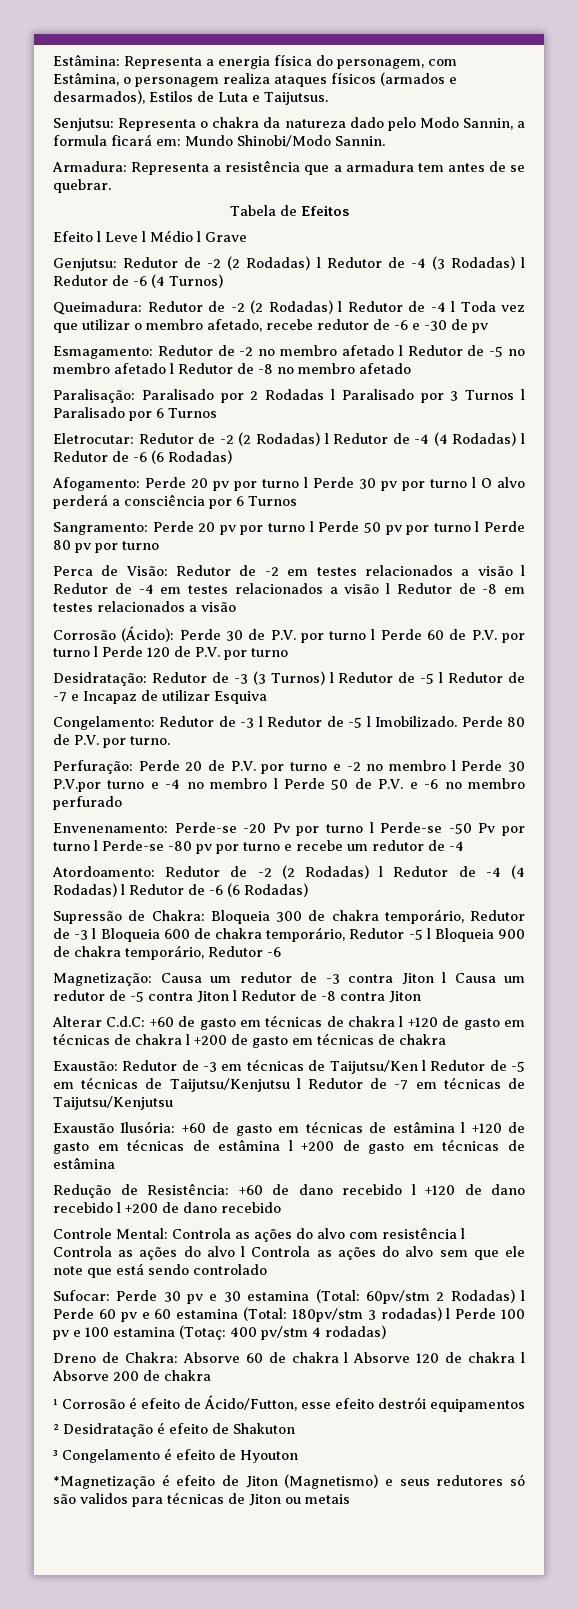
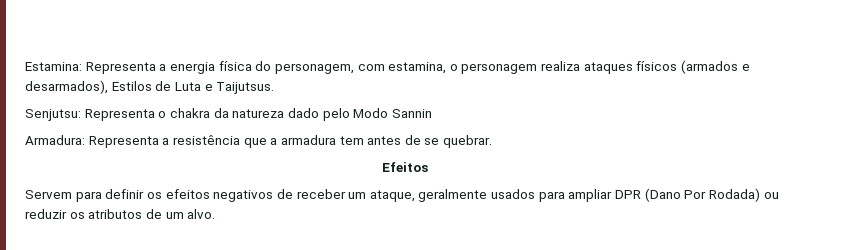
[53,54,120,66] Estâmina: -> [25,62,82,71] Estamina:
[53,72,119,86] Estâmina, -> [388,62,447,74] estamina,
[462,118,526,130] [53,134,385,147] Sannin, a formula ficará em: Mundo Shinobi/Modo Sannin. -> [391,109,432,118] Sannin
[229,205,297,216] Tabela de -> (493, 141) none
[53,230,247,242] [53,256,525,271] [53,274,223,288] [53,300,525,315] [53,319,488,333] [53,345,525,359] [53,363,411,374] [53,389,526,403] [53,407,217,421] [53,432,525,446] [53,450,232,464] [52,477,525,491] [53,494,297,509] [53,521,526,535] [53,540,159,553] [53,565,525,576] [53,583,525,594] [53,601,236,612] [53,626,525,643] [53,646,288,660] [53,671,526,686] [53,690,267,704] [53,716,525,730] [53,734,170,748] [53,760,526,774] [53,778,525,792] [53,796,122,810] [53,822,526,836] [53,840,464,854] [52,865,525,879] [53,883,308,897] [53,909,525,924] [53,927,525,942] [53,945,281,960] [53,972,525,986] [53,990,421,1003] [52,1015,525,1030] [53,1033,446,1048] [53,1059,525,1074] [53,1077,526,1092] [53,1096,173,1110] [53,1121,525,1136] [53,1139,526,1154] [53,1157,115,1169] [53,1183,525,1198] [53,1202,281,1213] [53,1227,465,1242] [53,1246,525,1260] [53,1263,267,1278] [53,1289,525,1304] [53,1307,525,1322] [53,1325,386,1340] [53,1352,526,1363] [52,1370,211,1381] [53,1395,525,1412] [53,1422,295,1437] [53,1448,298,1463] [53,1474,525,1489] [53,1492,350,1507] Efeito l Leve l Médio l Grave // Genjutsu: Redutor de -2 (2 Rodadas) l Redutor de -4 (3 Rodadas) l Redutor de -6 (4 Turnos) // Queimadura: Redutor de -2 (2 Rodadas) l Redutor de -4 l Toda vez que utilizar o membro afetado, recebe redutor de -6 e -30 de pv // Esmagamento: Redutor de -2 no membro afetado l Redutor de -5 no membro afetado l Redutor de -8 no membro afetado // Paralisação: Paralisado por 2 Rodadas l Paralisado por 3 Turnos l Paralisado por 6 Turnos // Eletrocutar: Redutor de -2 (2 Rodadas) l Redutor de -4 (4 Rodadas) l Redutor de -6 (6 Rodadas) // Afogamento: Perde 20 pv por turno l Perde 30 pv por turno l O alvo perderá a consciência por 6 Turnos // Sangramento: Perde 20 pv por turno l Perde 50 pv por turno l Perde 80 pv por turno // Perca de Visão: Redutor de -2 em testes relacionados a visão l Redutor de -4 em testes relacionados a visão l Redutor de -8 em testes relacionados a visão // Corrosão (Ácido): Perde 30 de P.V. por turno l Perde 60 de P.V. por turno l Perde 120 de P.V. por turno // Desidratação: Redutor de -3 (3 Turnos) l Redutor de -5 l Redutor de -7 e Incapaz de utilizar Esquiva // Congelamento: Redutor de -3 l Redutor de -5 l Imobilizado. Perde 80 de P.V. por turno. // Perfuração: Perde 20 de P.V. por turno e -2 no membro l Perde 30 P.V.por turno e -4 no membro l Perde 50 de P.V. e -6 no membro perfurado // Envenenamento: Perde-se -20 Pv por turno l Perde-se -50 Pv por turno l Perde-se -80 pv por turno e recebe um redutor de -4 // Atordoamento: Redutor de -2 (2 Rodadas) l Redutor de -4 (4 Rodadas) l Redutor de -6 (6 Rodadas) // Supressão de Chakra: Bloqueia 300 de chakra temporário, Redutor de -3 l Bloqueia 600 de chakra temporário, Redutor -5 l Bloqueia 900 de chakra temporário, Redutor -6 // Magnetização: Causa um redutor de -3 contra Jiton l Causa um redutor de -5 contra Jiton l Redutor de -8 contra Jiton // Alterar C.d.C: +60 de gasto em técnicas de chakra l +120 de gasto em técnicas de chakra l +200 de gasto em técnicas de chakra // Exaustão: Redutor de -3 em técnicas de Taijutsu/Ken l Redutor de -5 em técnicas de Taijutsu/Kenjutsu l Redutor de -7 em técnicas de Taijutsu/Kenjutsu // Exaustão Ilusória: +60 de gasto em técnicas de estâmina l +120 de gasto em técnicas de estâmina l +200 de gasto em técnicas de estâmina // Redução de Resistência: +60 de dano recebido l +120 de dano recebido l +200 de dano recebido // Controle Mental: Controla as ações do alvo com resistência l Controla as ações do alvo l Controla as ações do alvo sem que ele note que está sendo controlado // Sufocar: Perde 30 pv e 30 estamina (Total: 60pv/stm 2 Rodadas) l Perde 60 pv e 60 estamina (Total: 180pv/stm 3 rodadas) l Perde 100 pv e 100 estamina (Totaç: 400 pv/stm 4 rodadas) // Dreno de Chakra: Absorve 60 de chakra l Absorve 120 de chakra l Absorve 200 de chakra // ¹ Corrosão é efeito de Ácido/Futton, esse efeito destrói equipamentos // ² Desidratação é efeito de Shakuton // ³ Congelamento é efeito de Hyouton // *Magnetização é efeito de Jiton (Magnetismo) e seus redutores só são validos para técnicas de Jiton ou metais -> [25,188,779,202] [25,209,216,219] Servem para definir os efeitos negativos de receber um ataque, geralmente usados para ampliar DPR (Dano Por Rodada) ou reduzir os atributos de um alvo.

